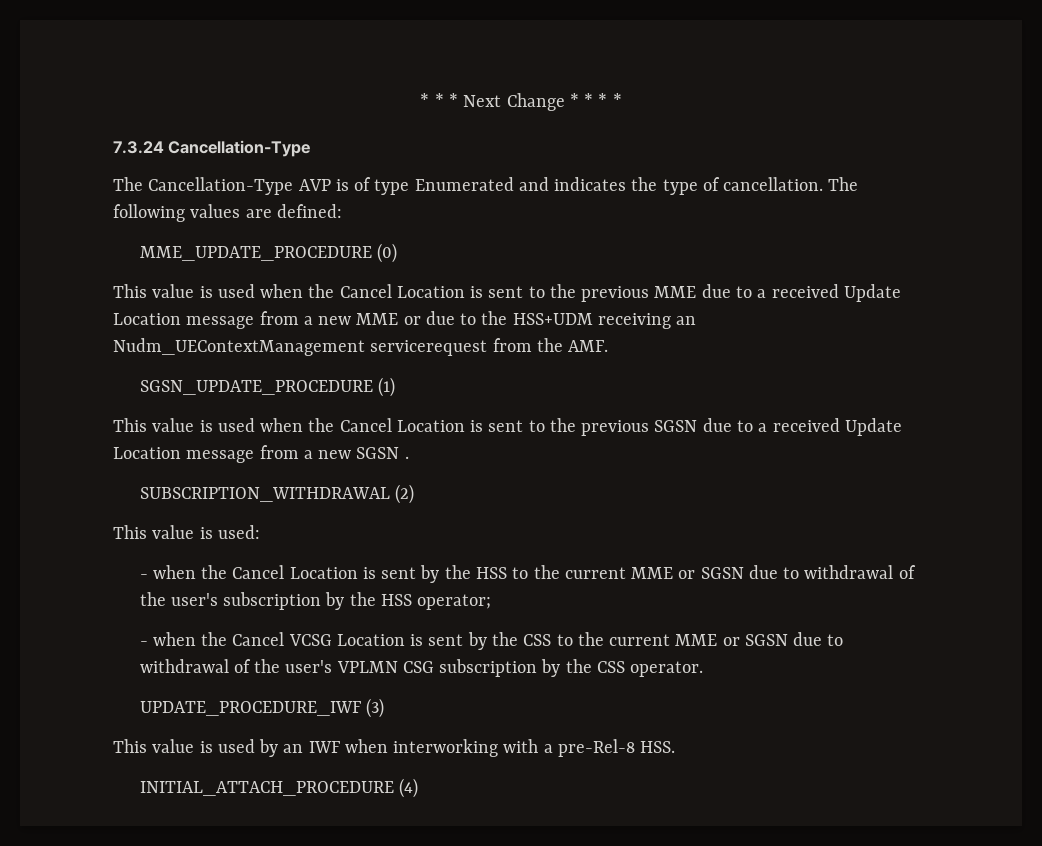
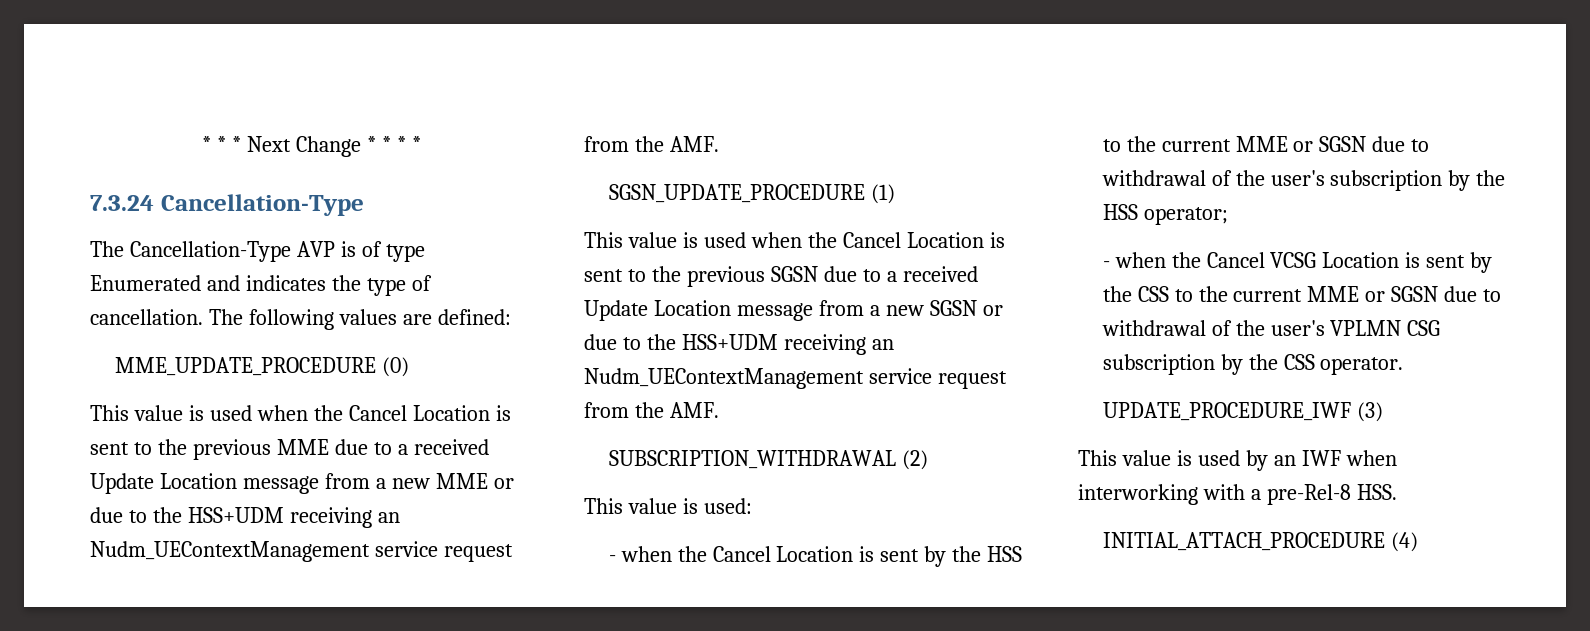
[370,340,488,356] servicerequest -> [374,541,513,562] service request
[404,456,409,459] . -> [982,305,1003,316] [584,334,894,355] [584,368,1007,389] [584,402,719,418] or due to the HSS+UDM receiving an Nudm_UEContextManagement service request from the AMF.

